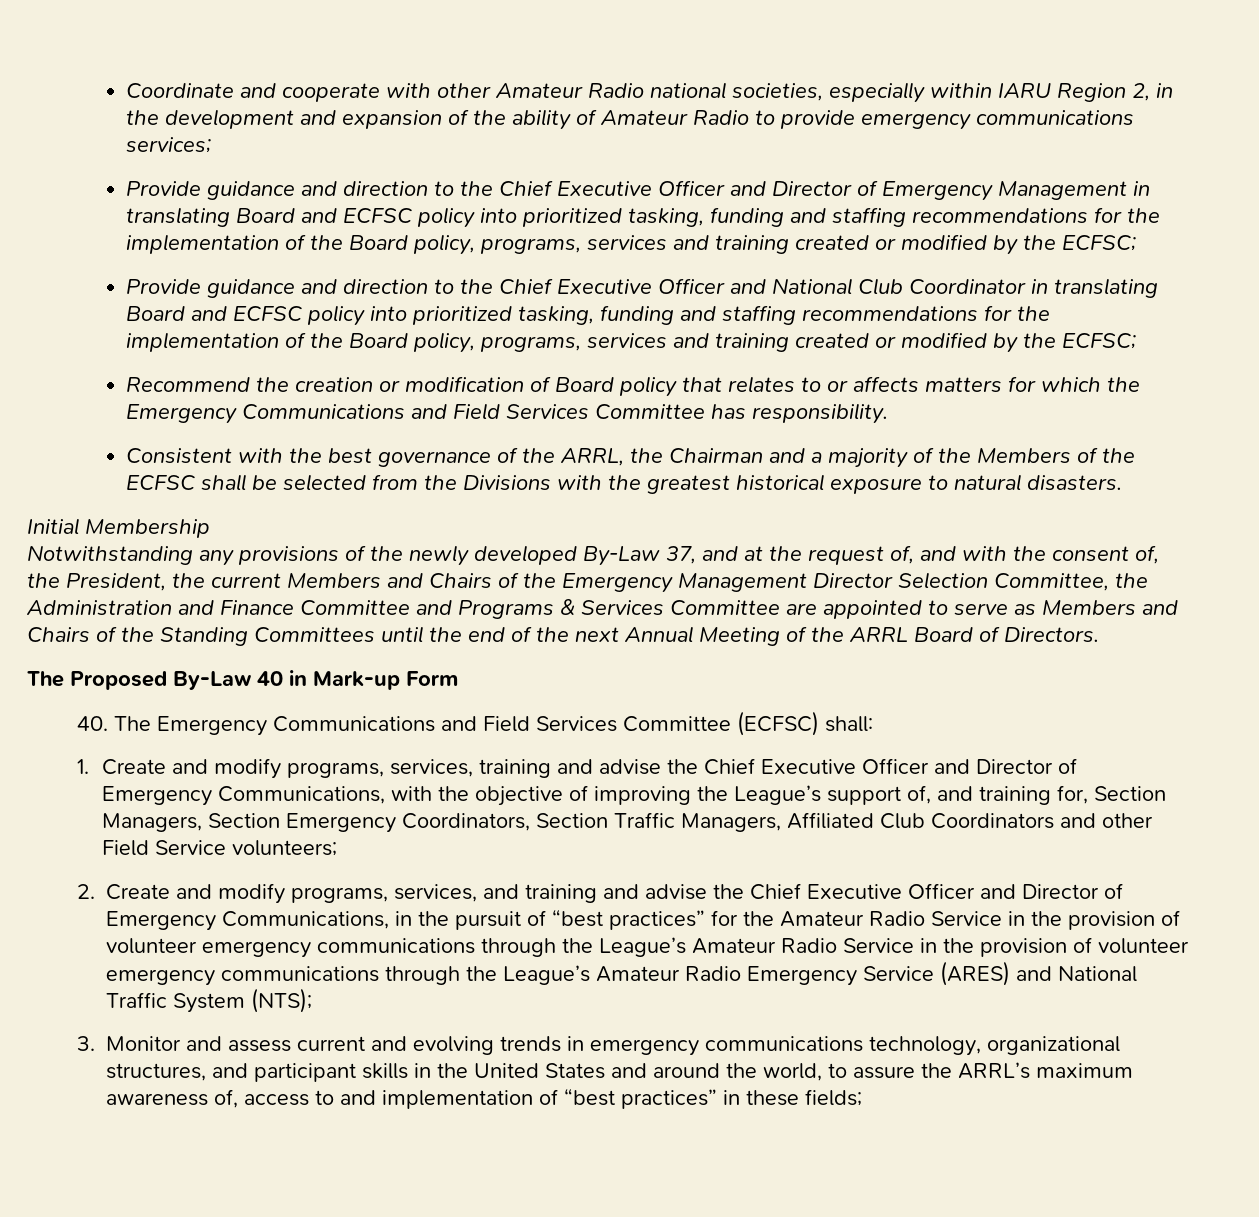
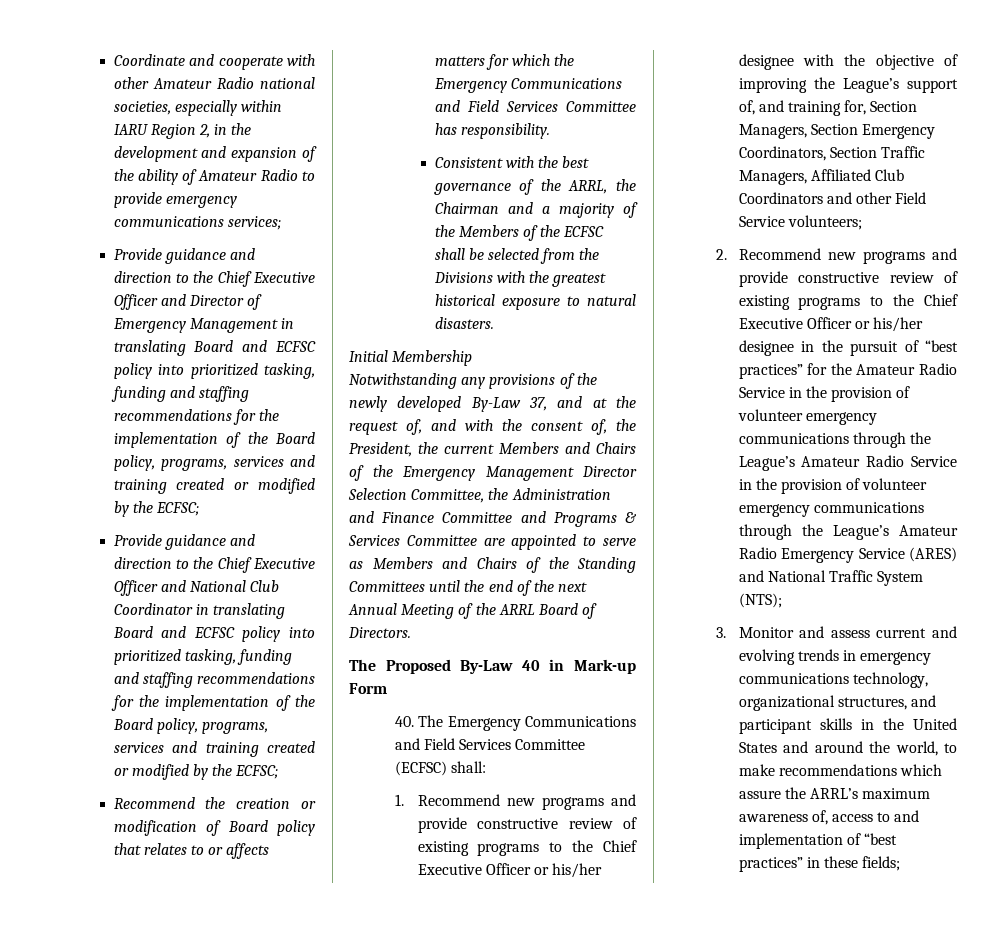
[102,758,1078,779] [102,786,386,806] Create and modify programs, services, training and advise the Chief Executive Officer and Director of Emergency Communications, -> [417,794,636,810] [417,817,637,833] [417,840,637,856] [417,863,603,878] [738,54,794,70] Recommend new programs and provide constructive review of existing programs to the Chief Executive Officer or his/her designee
[106,883,1124,904] [106,911,390,931] Create and modify programs, services, and training and advise the Chief Executive Officer and Director of Emergency Communications, -> [738,248,957,264] [738,271,958,287] [738,294,958,310] [738,317,924,332] [738,340,794,356] Recommend new programs and provide constructive review of existing programs to the Chief Executive Officer or his/her designee
(848, 1070) none -> [738,764,942,776] make recommendations which

